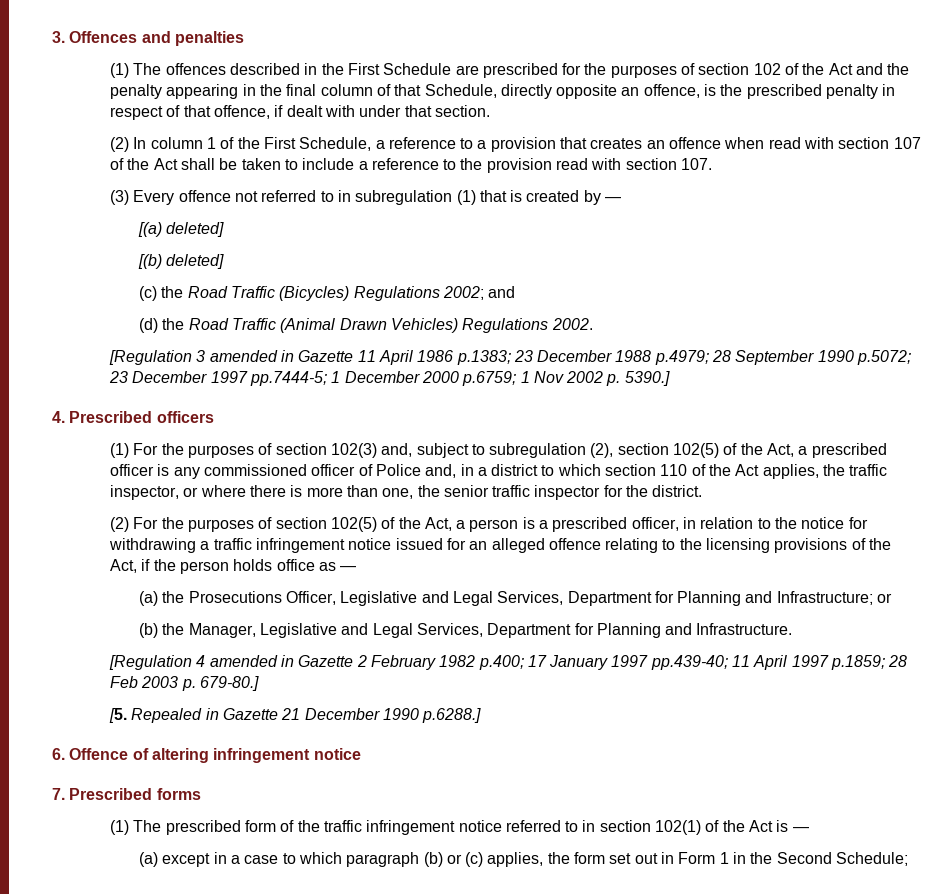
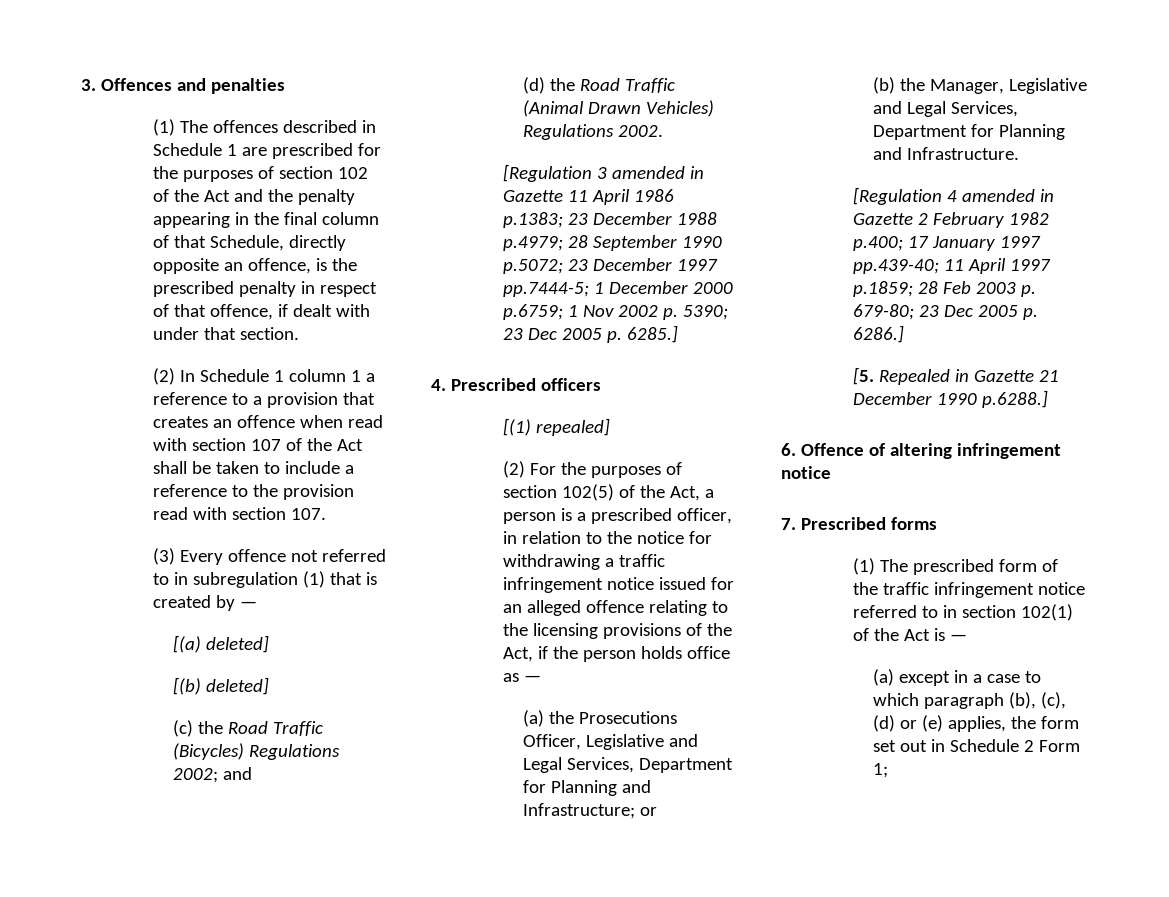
[321,63,452,75] the First Schedule -> [153,143,238,156] Schedule 1
[150,137,372,151] column 1 of the First Schedule, -> [200,369,362,382] Schedule 1 column 1
[624,371,670,386] [52,411,214,423] [109,443,887,458] [109,464,888,479] [109,485,703,500] 5390.] // 4. Prescribed officers // (1) For the purposes of section 102(3) and, subject to subregulation (2), section 102(5) of the Act, a prescribed officer is any commissioned officer of Police and, in a district to which section 110 of the Act applies, the traffic inspector, or where there is more than one, the senior traffic inspector for the district. -> [683,305,729,320] [503,325,679,343] [431,378,601,391] [503,418,611,436] 5390; 23 Dec 2005 p. 6285.] // 4. Prescribed officers // [(1) repealed]
[199,676,259,691] 679-80.] -> [853,304,1039,320] [853,325,905,343] 679-80; 23 Dec 2005 p. 6286.]
[423,852,484,867] (b) or (c) -> [1009,692,1067,709] [873,715,944,732] (b), (c), (d) or (e)
[678,852,908,866] Form 1 in the Second Schedule; -> [950,739,1081,752] [873,763,889,778] Schedule 2 Form 1;

